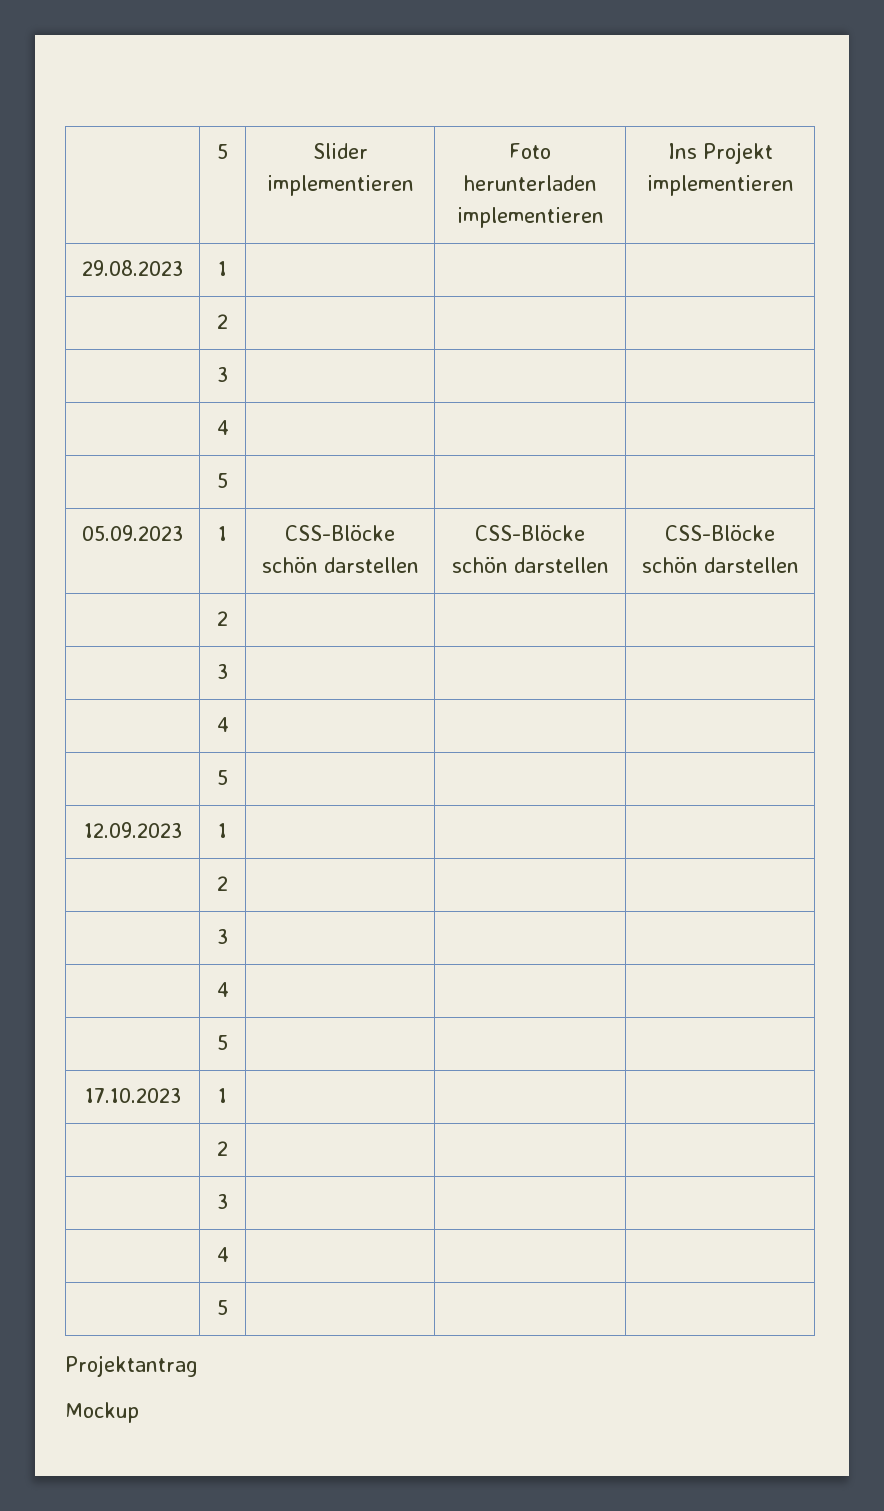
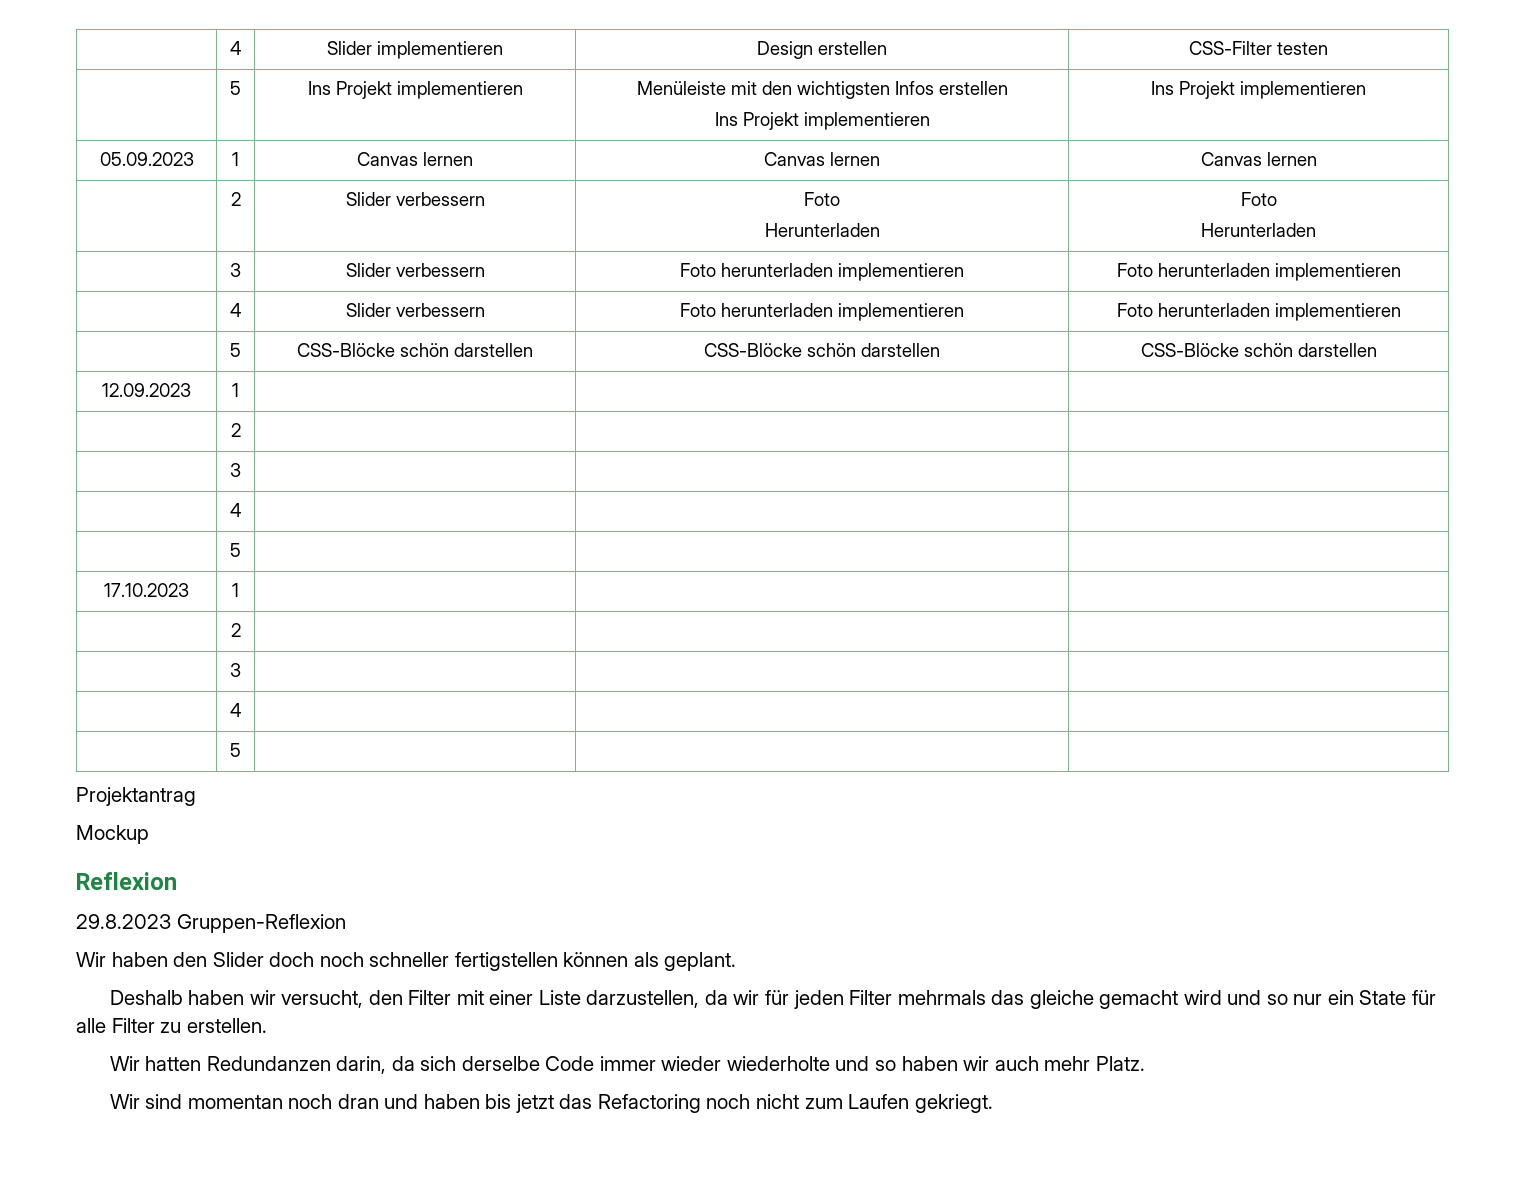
[217,144,228,159] | 5 -> [230,41,241,55] | 4
[509,143,552,159] [463,175,597,191] Foto herunterladen -> [757,41,887,59] [1189,41,1328,55] [230,81,241,95] [307,81,523,99] [636,81,1008,99] [714,112,799,130] Design erstellen | CSS-Filter testen // | 5 | Ins Projekt implementieren | Menüleiste mit den wichtigsten Infos erstellen // Ins Projekt
[82,260,183,276] [218,261,227,276] [217,314,228,329] [217,367,228,382] [216,420,229,435] [217,473,228,488] [82,525,183,541] [218,526,227,541] 29.08.2023 | 1 | | | // | 2 | | | // | 3 | | | // | 4 | | | // | 5 | | | // 05.09.2023 | 1 | -> [99,152,194,166] [232,152,239,166] [357,152,473,166] [764,152,880,166] [1200,152,1317,166] [230,192,241,206] [345,192,485,206] [804,192,840,206] [764,223,880,237] [1240,192,1277,206] [1201,223,1316,237] [230,263,241,277] [345,263,485,277] [680,263,964,281] [1116,263,1401,281] [230,303,241,317] [345,303,485,317] [680,303,964,321] [1116,303,1401,321] [230,343,241,357] 05.09.2023 | 1 | Canvas lernen | Canvas lernen | Canvas lernen // | 2 | Slider verbessern | Foto // Herunterladen | Foto // Herunterladen // | 3 | Slider verbessern | Foto herunterladen implementieren | Foto herunterladen implementieren // | 4 | Slider verbessern | Foto herunterladen implementieren | Foto herunterladen implementieren // | 5 |
[217,611,228,626] [217,664,228,679] [216,717,229,732] [217,770,228,785] // | 2 | | | // | 3 | | | // | 4 | | | // | 5 | | | -> (1377, 350) none
(139, 1412) none -> [76,872,177,890] [76,914,346,933] [76,952,737,971] [109,990,1436,1009] [76,1018,267,1033] [109,1056,1145,1074] [109,1094,993,1113] // Reflexion // 29.8.2023 Gruppen-Reflexion // Wir haben den Slider doch noch schneller fertigstellen können als geplant. // Deshalb haben wir versucht, den Filter mit einer Liste darzustellen, da wir für jeden Filter mehrmals das gleiche gemacht wird und so nur ein State für alle Filter zu erstellen. // Wir hatten Redundanzen darin, da sich derselbe Code immer wieder wiederholte und so haben wir auch mehr Platz. // Wir sind momentan noch dran und haben bis jetzt das Refactoring noch nicht zum Laufen gekriegt.

